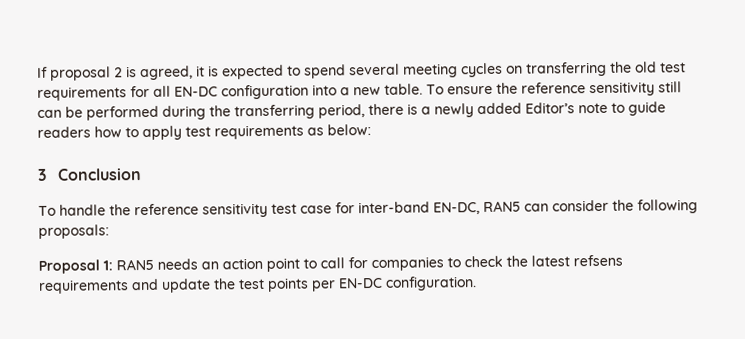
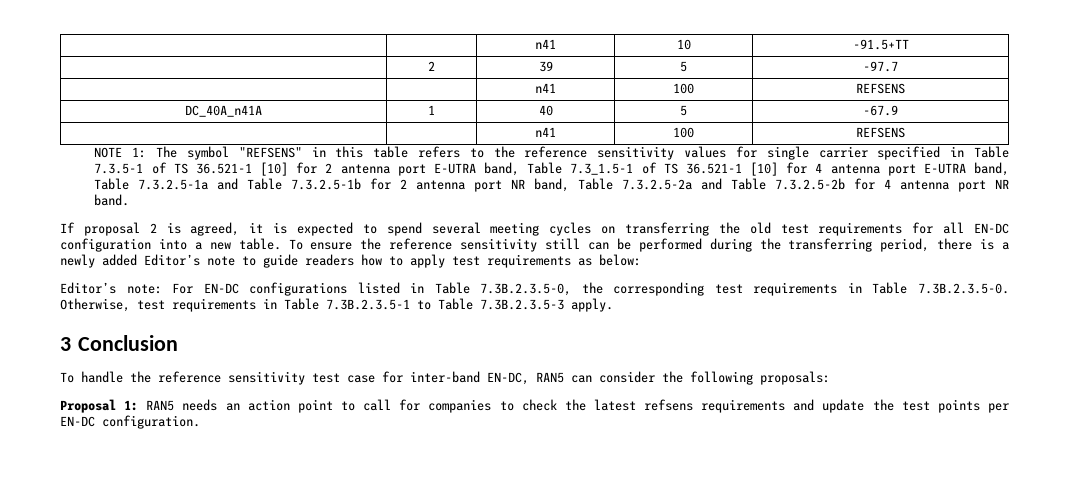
(37, 72) none -> [535,39,556,49] [676,39,691,50] [852,39,909,50] [428,61,435,71] [538,61,553,72] [680,61,687,72] [863,61,898,72] [535,83,556,93] [673,83,694,94] [856,83,905,94] [185,105,262,117] [428,105,435,115] [538,105,553,116] [680,105,687,116] [863,105,898,116] [535,127,556,137] [673,127,694,138] [856,127,905,138] [94,146,1010,160] [94,162,1010,176] [94,178,1010,192] [94,194,130,206] | | n41 | 10 | -91.5+TT // | 2 | 39 | 5 | -97.7 // | | n41 | 100 | REFSENS // DC_40A_n41A | 1 | 40 | 5 | -67.9 // | | n41 | 100 | REFSENS // NOTE 1: The symbol "REFSENS" in this table refers to the reference sensitivity values for single carrier specified in Table 7.3.5-1 of TS 36.521-1 [10] for 2 antenna port E-UTRA band, Table 7.3_1.5-1 of TS 36.521-1 [10] for 4 antenna port E-UTRA band, Table 7.3.2.5-1a and Table 7.3.2.5-1b for 2 antenna port NR band, Table 7.3.2.5-2a and Table 7.3.2.5-2b for 4 antenna port NR band. //
(371, 130) none -> [60,282,1009,296] [60,298,613,312] // Editor’s note: For EN-DC configurations listed in Table 7.3B.2.3.5-0, the corresponding test requirements in Table 7.3B.2.3.5-0. Otherwise, test requirements in Table 7.3B.2.3.5-1 to Table 7.3B.2.3.5-3 apply.

